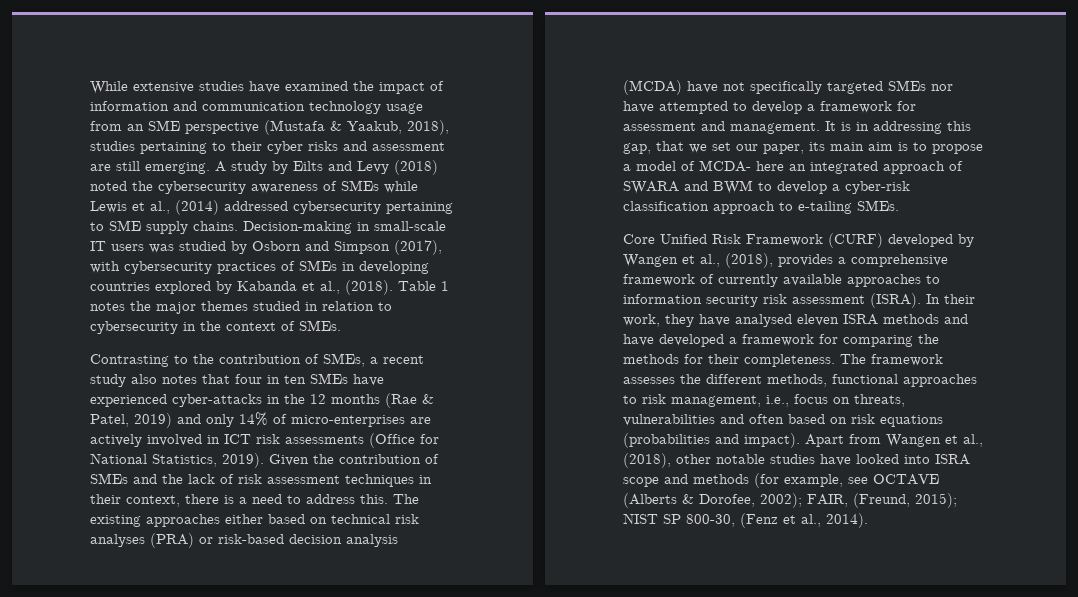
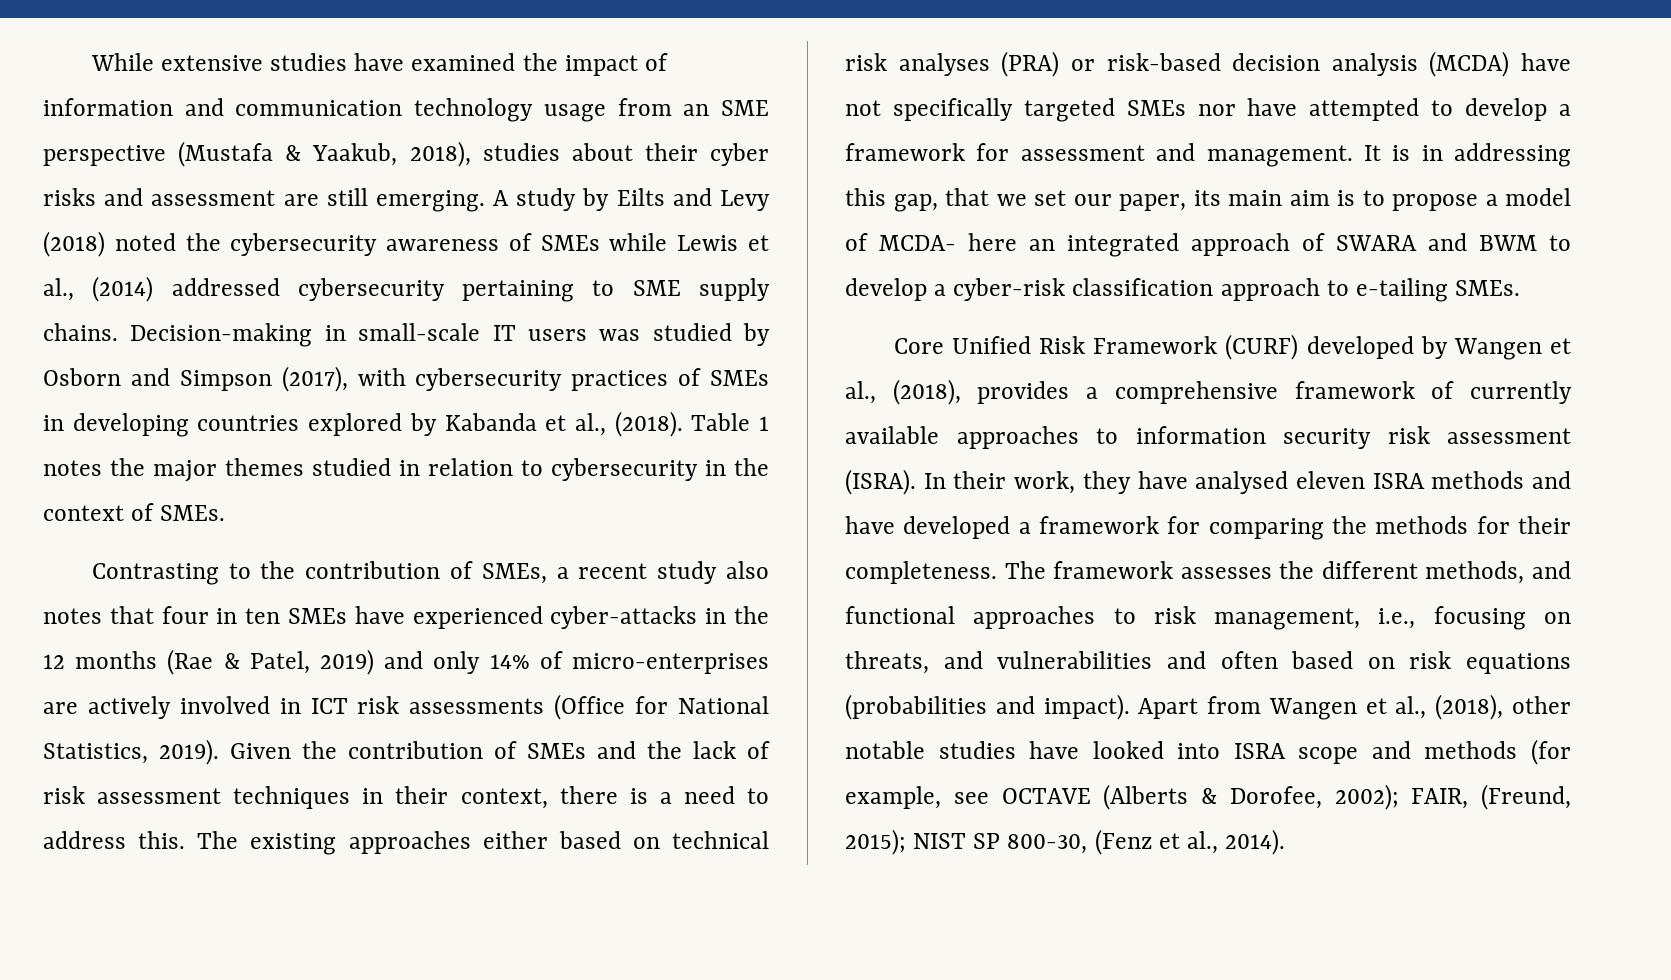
[140,142,226,154] pertaining to -> [571,143,633,161] about
(827, 380) none -> [1532,561,1571,579] and
[794,394,828,404] focus -> [1433,606,1526,630] focusing
(905, 400) none -> [943,651,983,669] and

